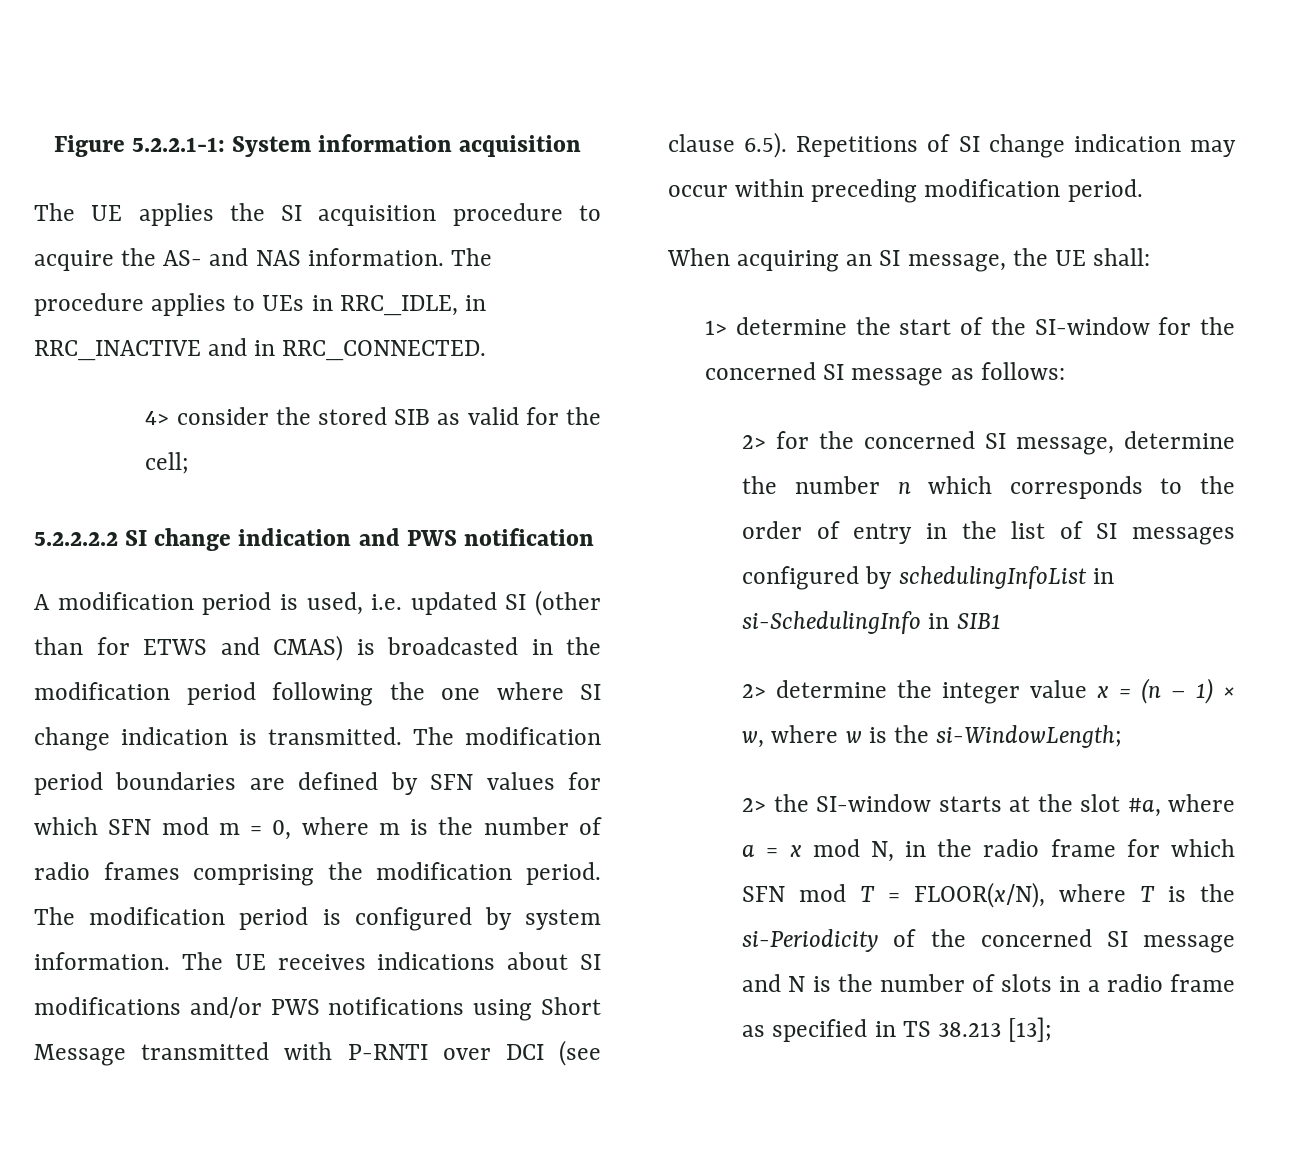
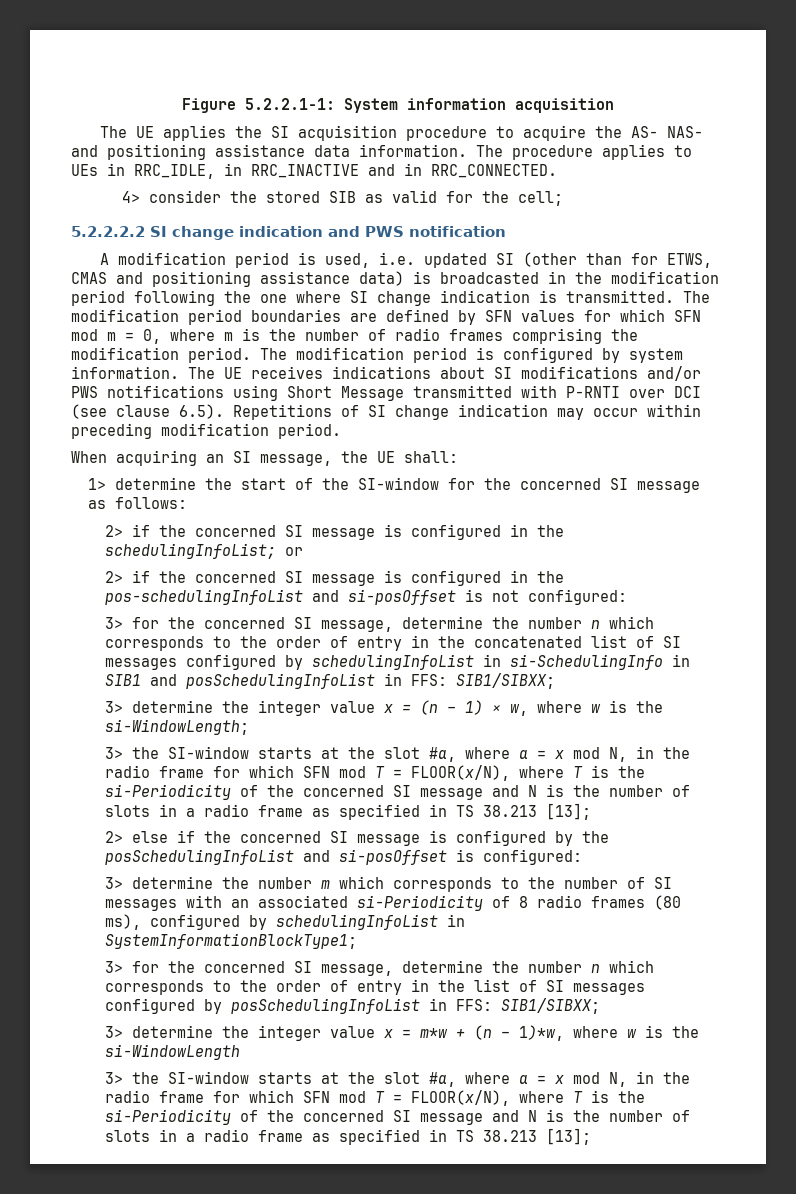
[209,248,301,266] and NAS -> [667,126,704,138] [71,144,350,160] NAS- and positioning assistance data
[143,635,343,661] ETWS and CMAS) -> [667,253,713,268] [71,271,404,287] ETWS, CMAS and positioning assistance data)
(767, 442) none -> [131,524,564,540] [104,543,303,559] [104,570,564,586] [104,589,627,605] [104,617,123,629] if the concerned SI message is configured in the schedulingInfoList; or // 2> if the concerned SI message is configured in the pos-schedulingInfoList and si-posOffset is not configured: // 3>
(997, 530) none -> [473,636,582,648] concatenated
[742,684,767,698] // 2> -> [149,673,555,689] [104,701,123,713] and posSchedulingInfoList in FFS: SIB1/SIBXX; // 3>
[742,798,767,812] 2> -> [104,747,123,759] 3>
(1053, 1029) none -> [104,830,609,846] [104,849,582,865] [104,876,672,892] [104,895,681,911] [104,914,465,930] [104,933,357,949] [104,960,654,976] [104,979,645,995] [104,998,600,1014] [104,1025,699,1041] [104,1044,240,1060] [104,1071,690,1087] [104,1090,645,1106] [104,1109,690,1125] [104,1128,591,1145] // 2> else if the concerned SI message is configured by the posSchedulingInfoList and si-posOffset is configured: // 3> determine the number m which corresponds to the number of SI messages with an associated si-Periodicity of 8 radio frames (80 ms), configured by schedulingInfoList in SystemInformationBlockType1; // 3> for the concerned SI message, determine the number n which corresponds to the order of entry in the list of SI messages configured by posSchedulingInfoList in FFS: SIB1/SIBXX; // 3> determine the integer value x = m*w + (n – 1)*w, where w is the si-WindowLength // 3> the SI-window starts at the slot #a, where a = x mod N, in the radio frame for which SFN mod T = FLOOR(x/N), where T is the si-Periodicity of the concerned SI message and N is the number of slots in a radio frame as specified in TS 38.213 [13];

